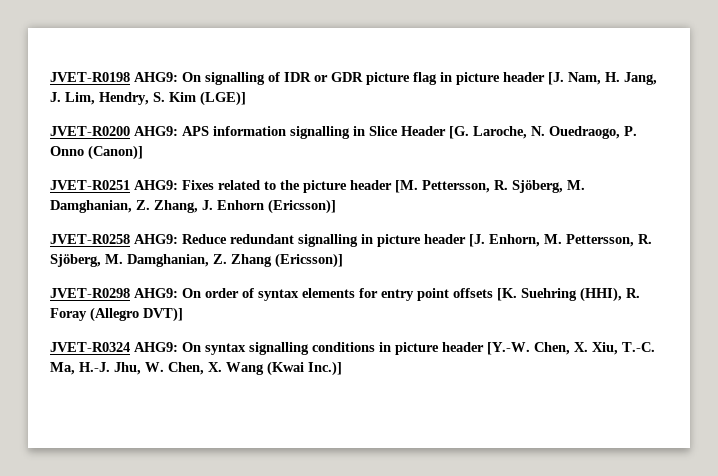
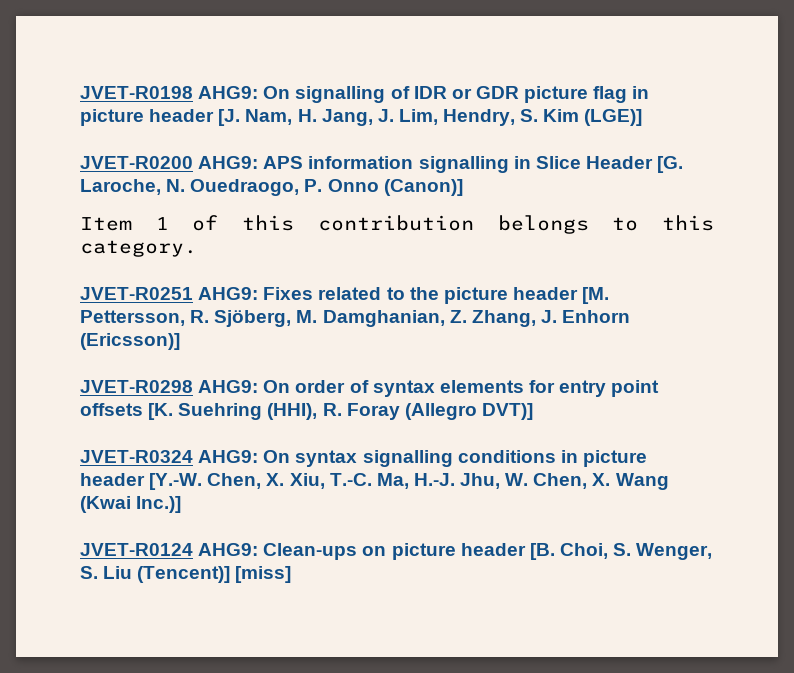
(143, 152) none -> [80,215,714,234] [80,240,197,257] // Item 1 of this contribution belongs to this category.
[50,234,652,247] [50,253,343,268] // JVET-R0258 AHG9: Reduce redundant signalling in picture header [J. Enhorn, M. Pettersson, R. Sjöberg, M. Damghanian, Z. Zhang (Ericsson)] -> (180, 341) none
(342, 368) none -> [80,543,713,560] [80,566,292,583] // JVET-R0124 AHG9: Clean-ups on picture header [B. Choi, S. Wenger, S. Liu (Tencent)] [miss]

